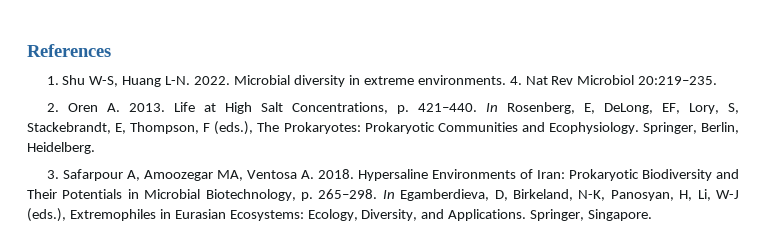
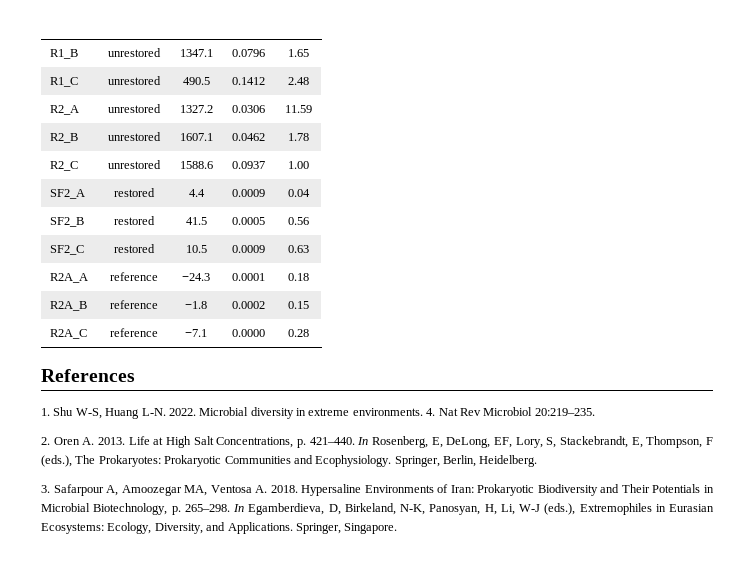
(27, 50) none -> [50,49,79,59] [108,48,161,57] [179,49,213,57] [232,49,265,57] [287,49,309,57] [50,77,79,87] [108,76,161,85] [182,77,210,85] [232,77,265,85] [287,77,309,85] [50,105,80,115] [108,104,161,113] [179,105,213,113] [232,105,265,113] [284,105,312,113] [50,133,79,143] [108,132,161,141] [179,133,213,141] [232,133,265,141] [287,133,309,141] [50,161,79,171] [108,160,161,169] [179,161,213,169] [232,161,265,169] [287,161,309,169] [50,189,86,199] [114,188,155,197] [188,189,205,197] [232,189,265,197] [287,189,310,197] [50,217,85,227] [114,216,155,225] [185,217,207,225] [232,217,265,225] [287,217,309,225] [50,245,85,255] [114,244,155,253] [185,245,207,253] [232,245,265,253] [287,245,309,253] [50,273,89,283] [110,272,158,281] [182,273,210,281] [232,273,265,281] [287,273,309,281] [50,301,88,311] [110,300,158,309] [185,301,207,309] [232,301,265,309] [287,301,309,309] [50,329,88,339] [110,328,158,337] [185,329,207,337] [232,329,265,337] [287,329,309,337] R1_B | unrestored | 1347.1 | 0.0796 | 1.65 // R1_C | unrestored | 490.5 | 0.1412 | 2.48 // R2_A | unrestored | 1327.2 | 0.0306 | 11.59 // R2_B | unrestored | 1607.1 | 0.0462 | 1.78 // R2_C | unrestored | 1588.6 | 0.0937 | 1.00 // SF2_A | restored | 4.4 | 0.0009 | 0.04 // SF2_B | restored | 41.5 | 0.0005 | 0.56 // SF2_C | restored | 10.5 | 0.0009 | 0.63 // R2A_A | reference | −24.3 | 0.0001 | 0.18 // R2A_B | reference | −1.8 | 0.0002 | 0.15 // R2A_C | reference | −7.1 | 0.0000 | 0.28 //

